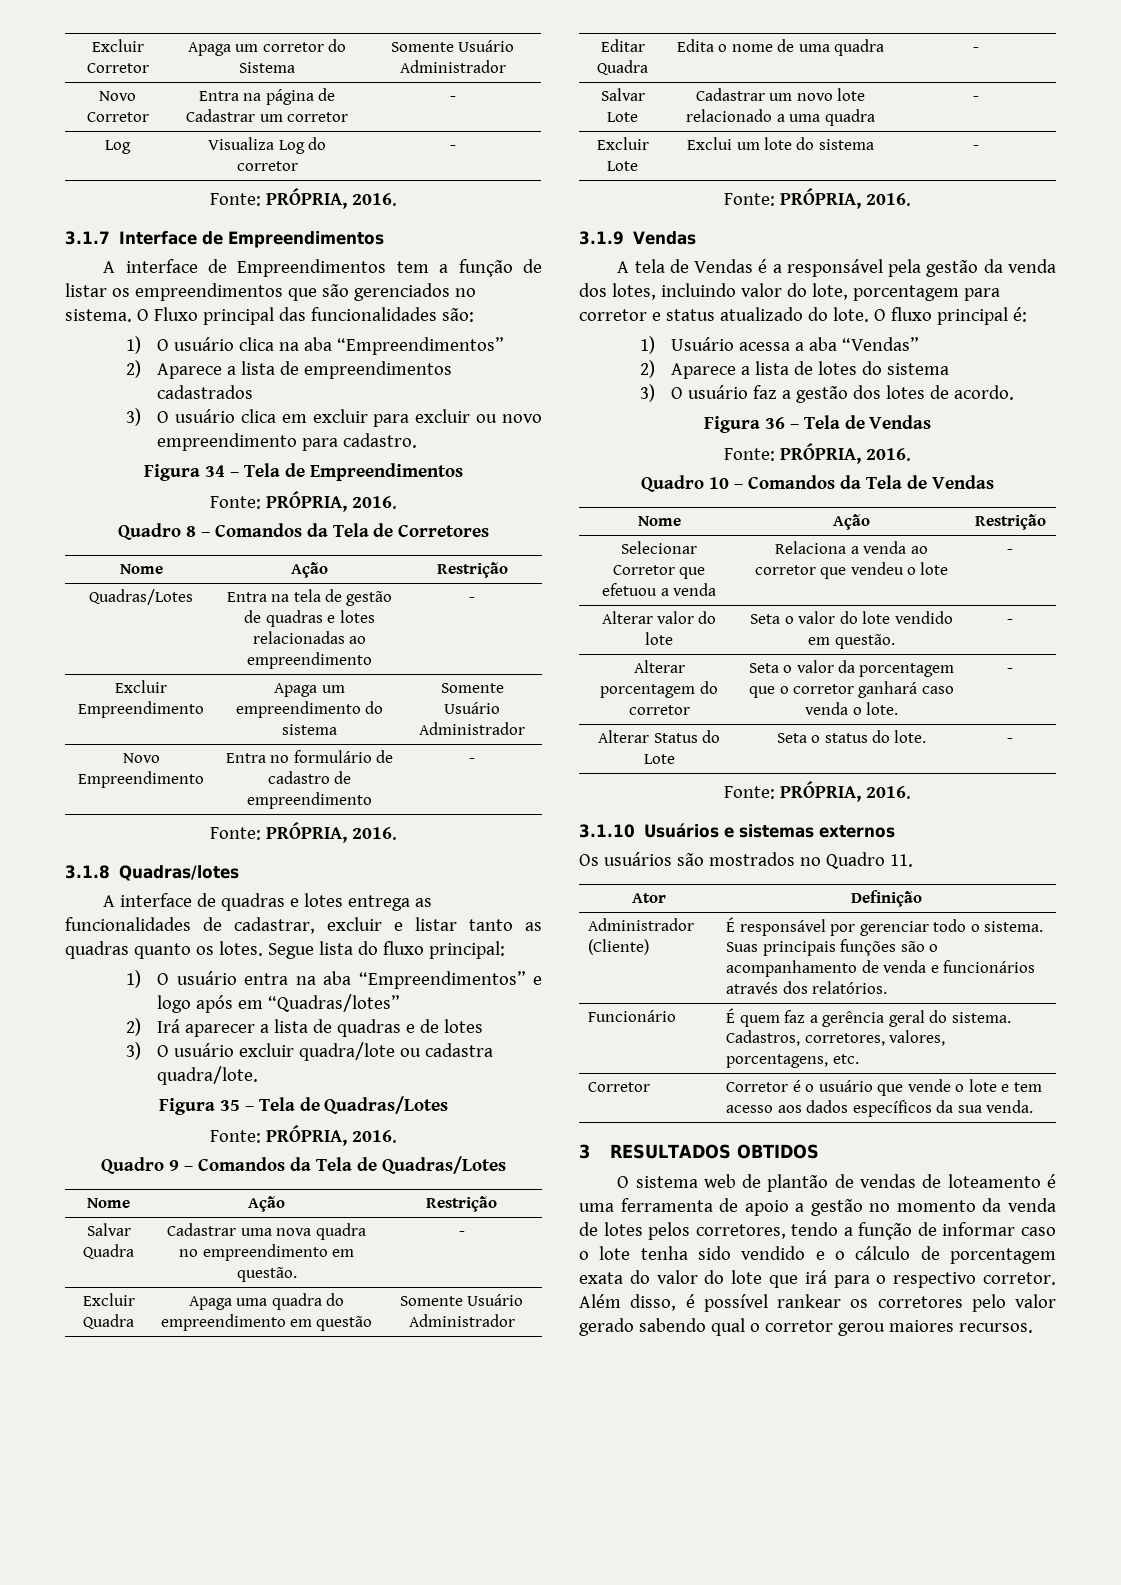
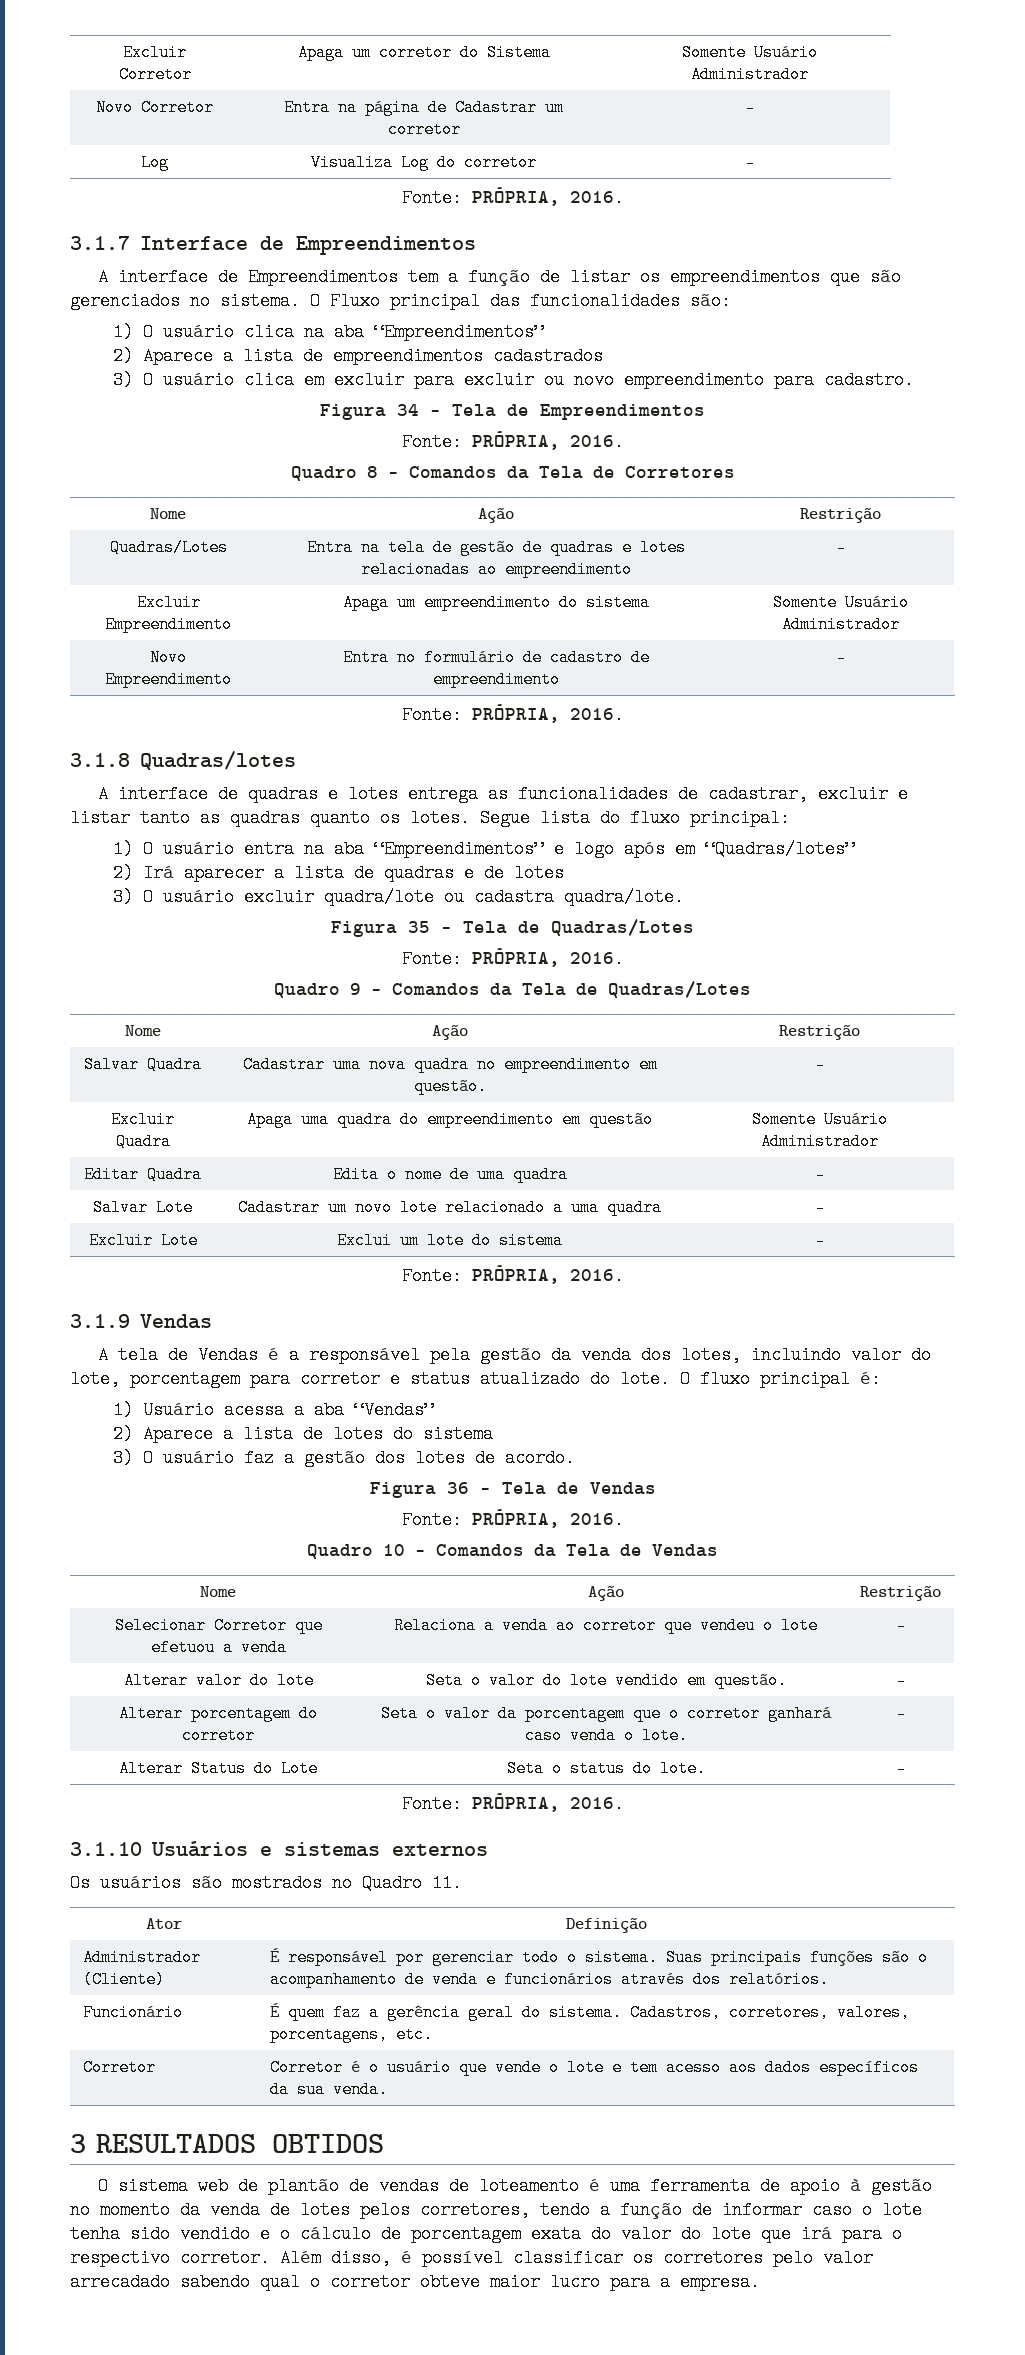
[795,1203,805,1212] a -> [849,2179,861,2191] à
[777,1294,841,1308] rankear -> [513,2249,623,2267] classificar
[579,1318,634,1336] gerado -> [70,2273,170,2291] arrecadado
[837,1320,1033,1336] gerou maiores recursos. -> [420,2273,760,2291] obteve maior lucro para a empresa.

